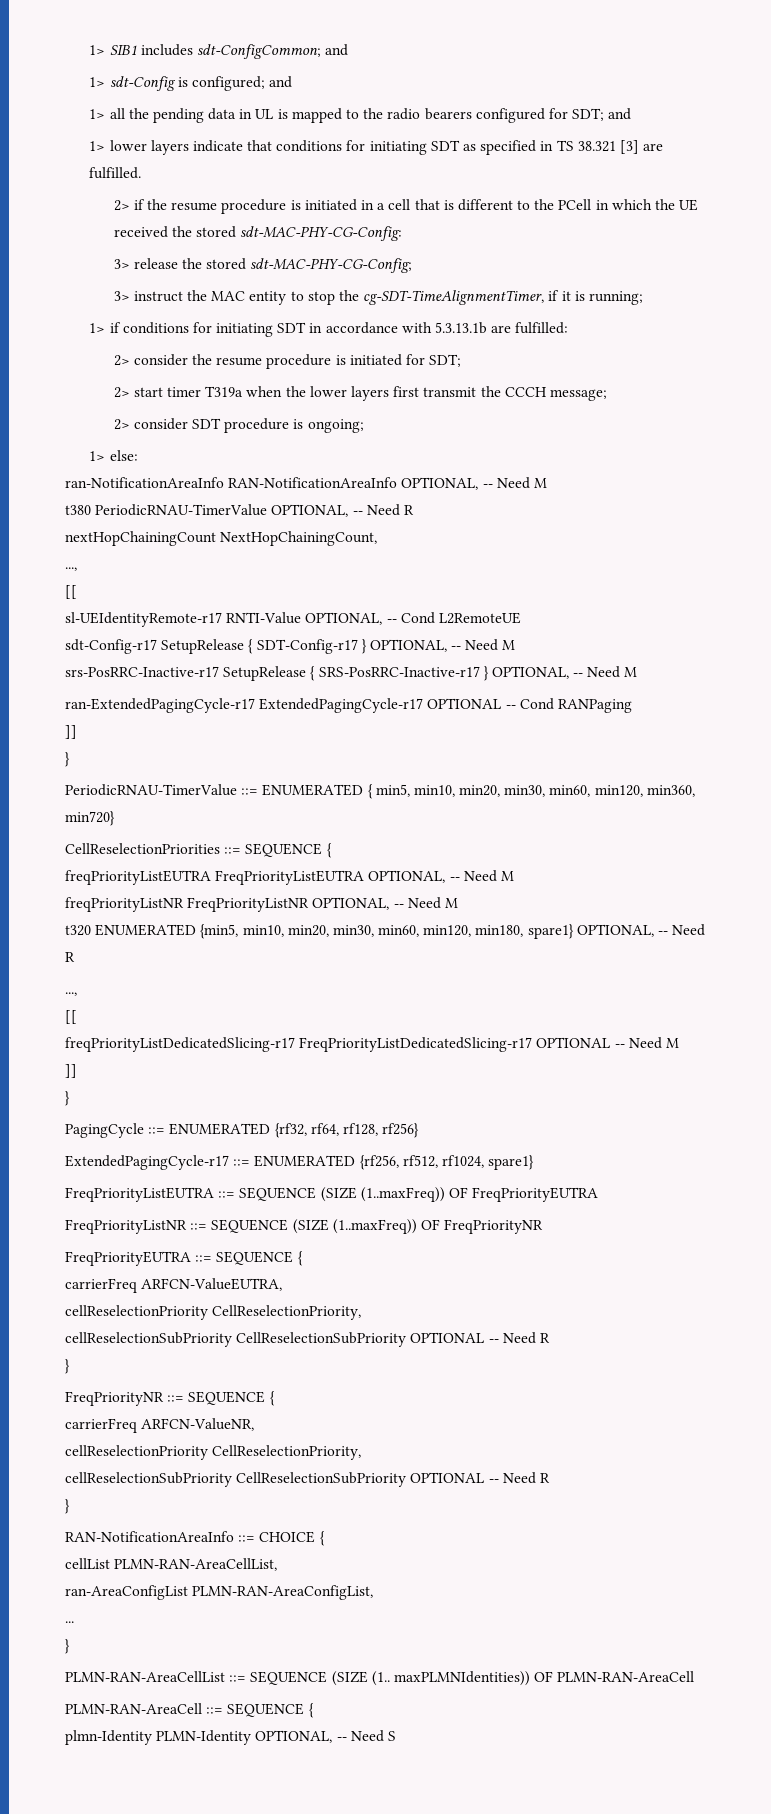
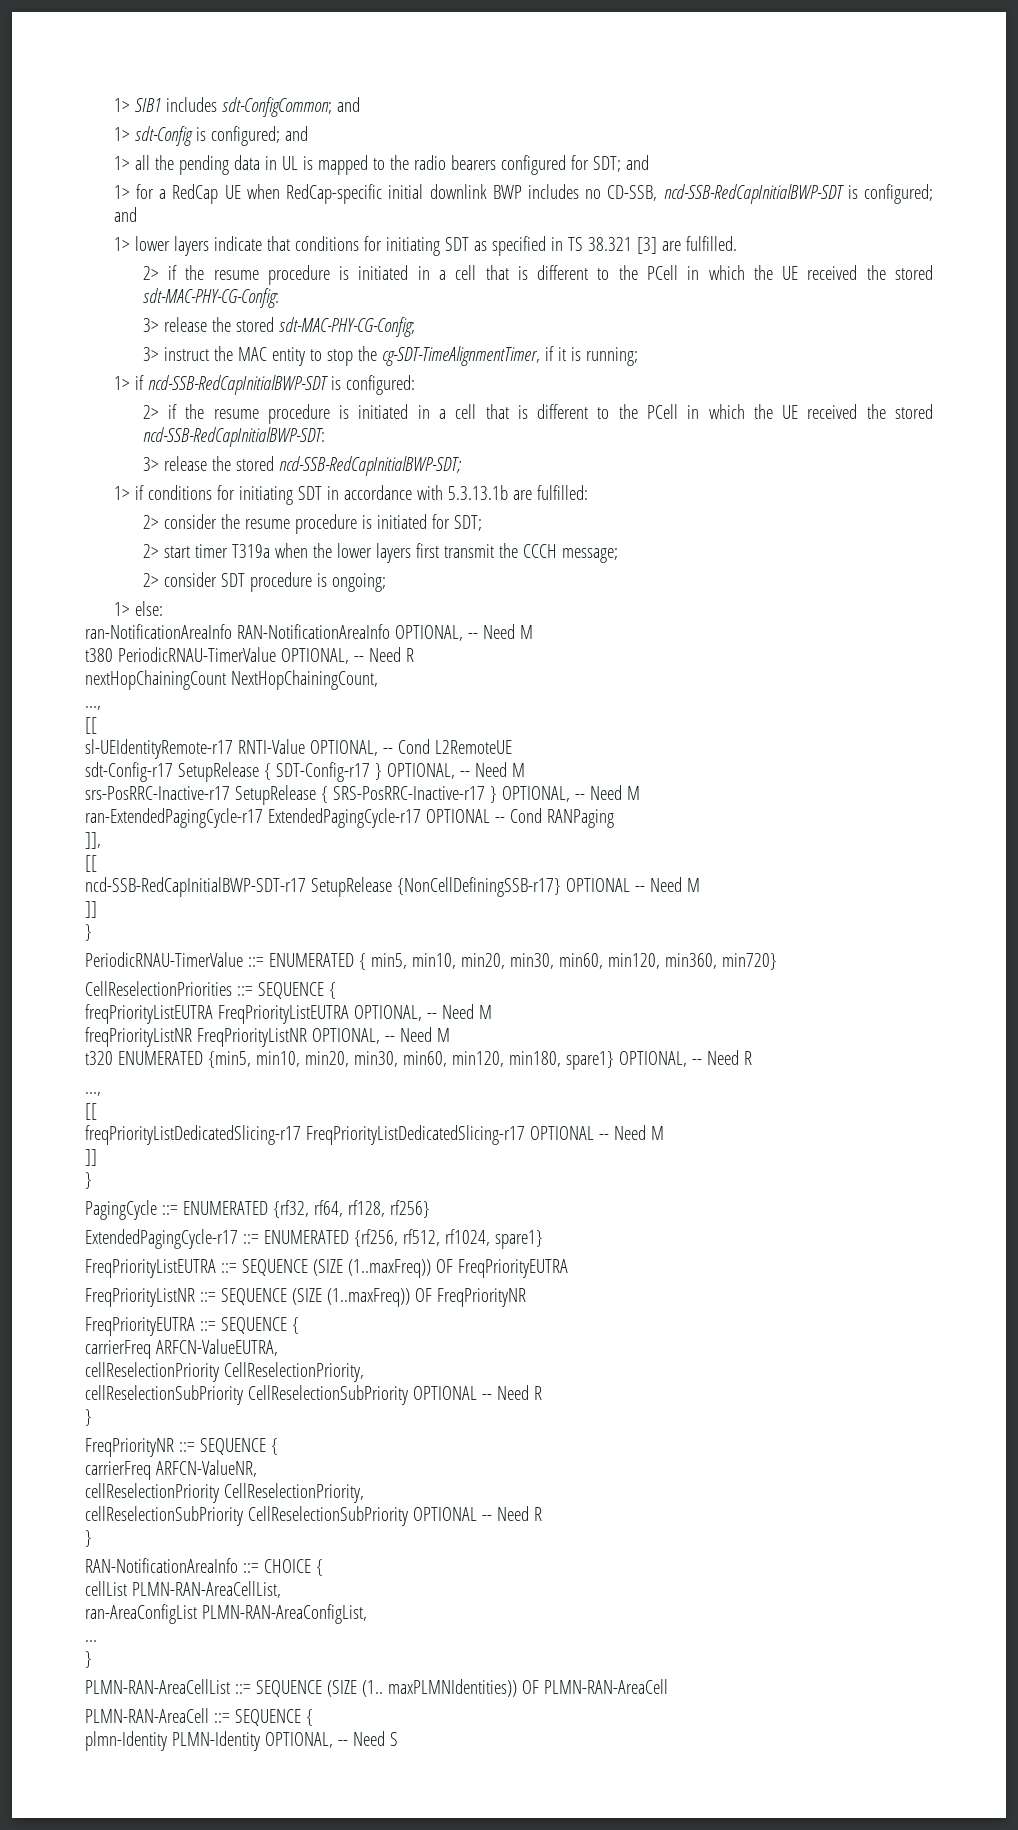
(632, 114) none -> [113,184,933,204] [113,207,137,222] // 1> for a RedCap UE when RedCap-specific initial downlink BWP includes no CD-SSB, ncd-SSB-RedCapInitialBWP-SDT is configured; and
(643, 298) none -> [113,375,415,395] [142,404,934,424] [142,427,325,447] [142,456,462,476] // 1> if ncd-SSB-RedCapInitialBWP-SDT is configured: // 2> if the resume procedure is initiated in a cell that is different to the PCell in which the UE received the stored ncd-SSB-RedCapInitialBWP-SDT: // 3> release the stored ncd-SSB-RedCapInitialBWP-SDT;
(632, 706) none -> [85,832,101,849] [85,855,97,872] [85,877,700,897] // ]], // [[ // ncd-SSB-RedCapInitialBWP-SDT-r17 SetupRelease {NonCellDefiningSSB-r17} OPTIONAL -- Need M

